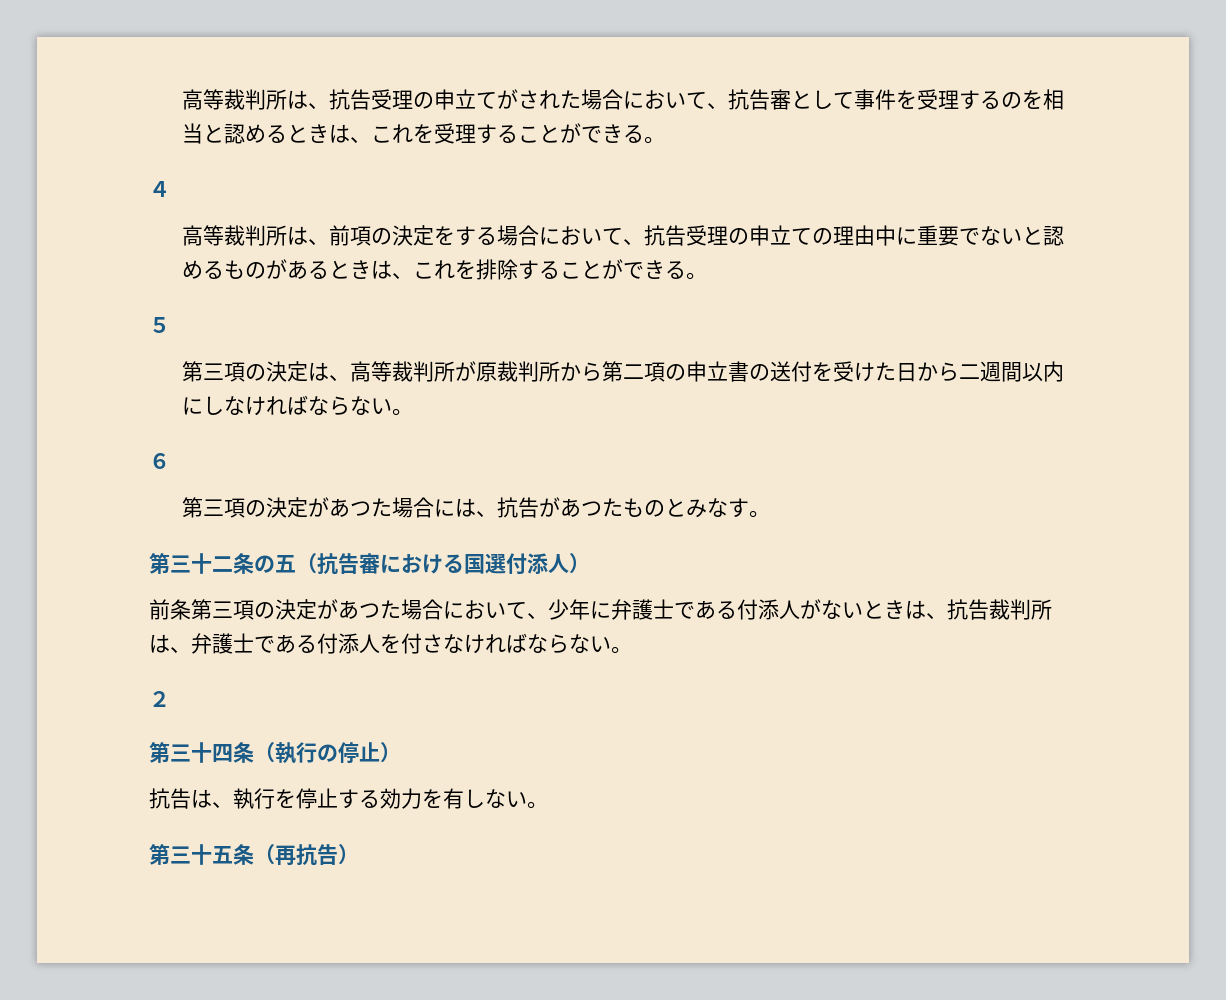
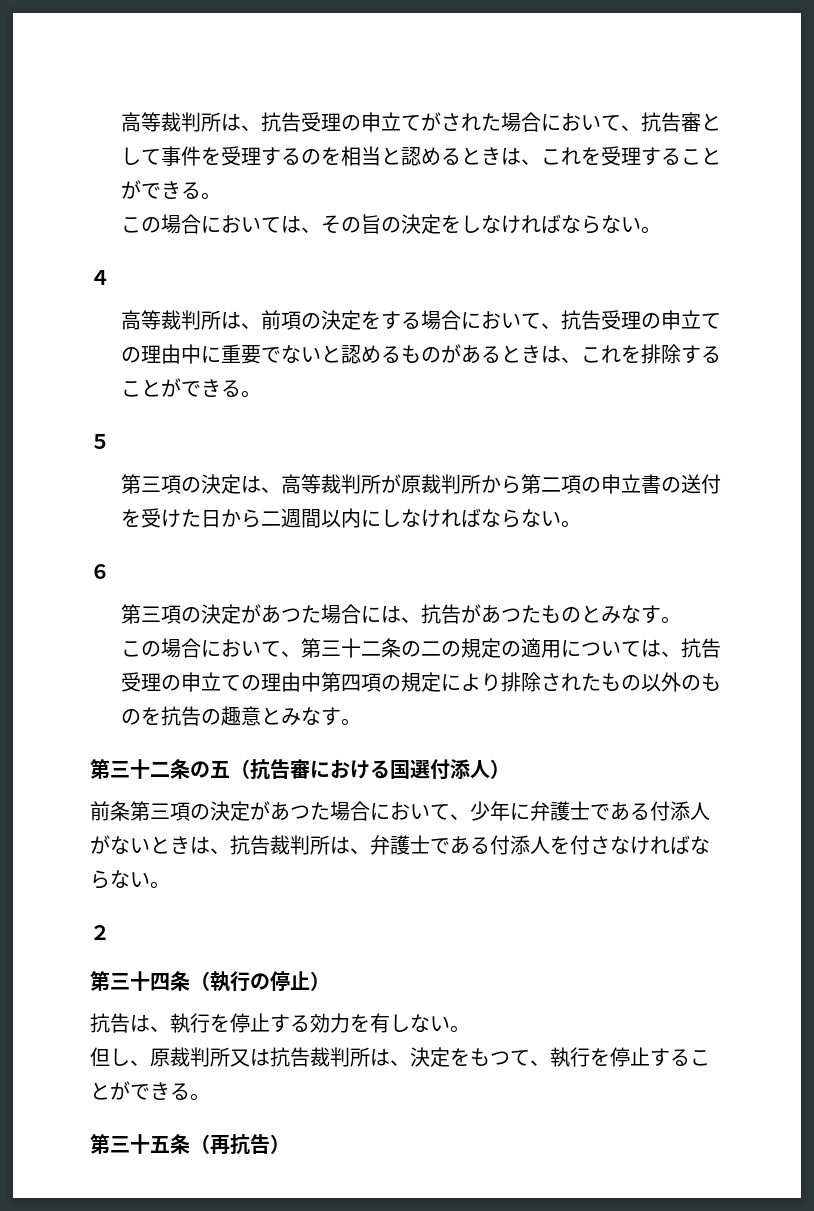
(665, 140) none -> [121,214,662,234] // この場合においては、その旨の決定をしなければならない。
(770, 514) none -> [121,638,722,658] [121,672,722,692] [121,706,362,726] // この場合において、第三十二条の二の規定の適用については、抗告受理の申立ての理由中第四項の規定により排除されたもの以外のものを抗告の趣意とみなす。
(548, 805) none -> [90,1047,710,1067] [90,1081,210,1101] // 但し、原裁判所又は抗告裁判所は、決定をもつて、執行を停止することができる。

